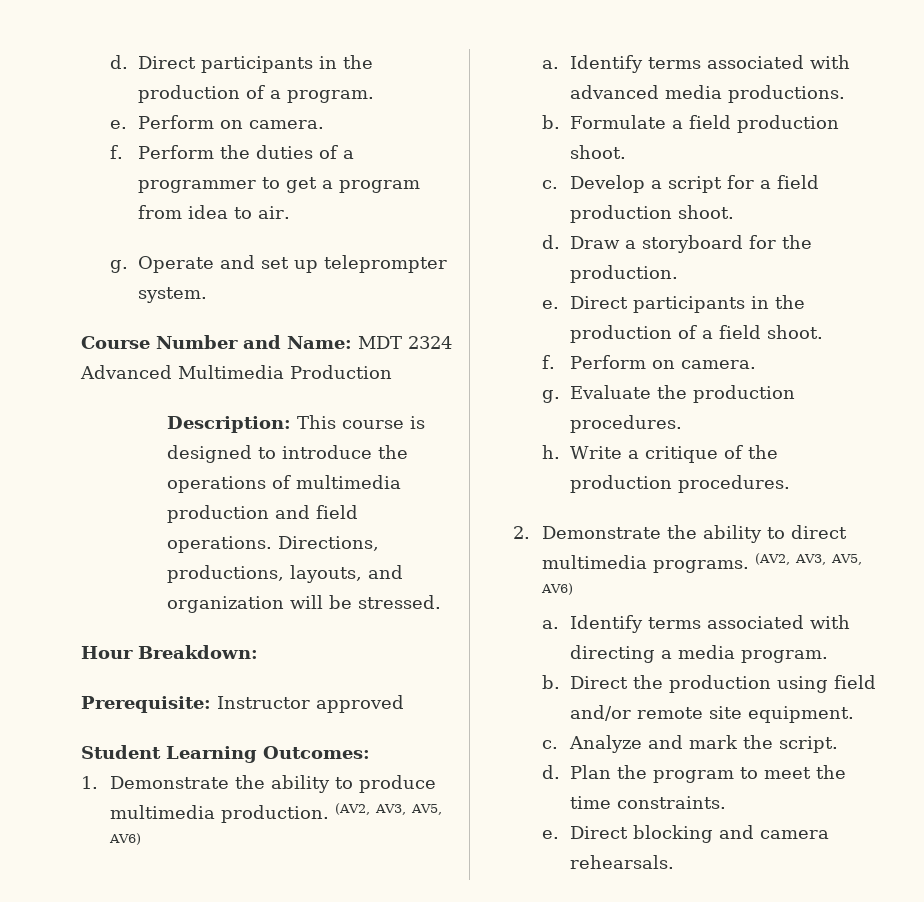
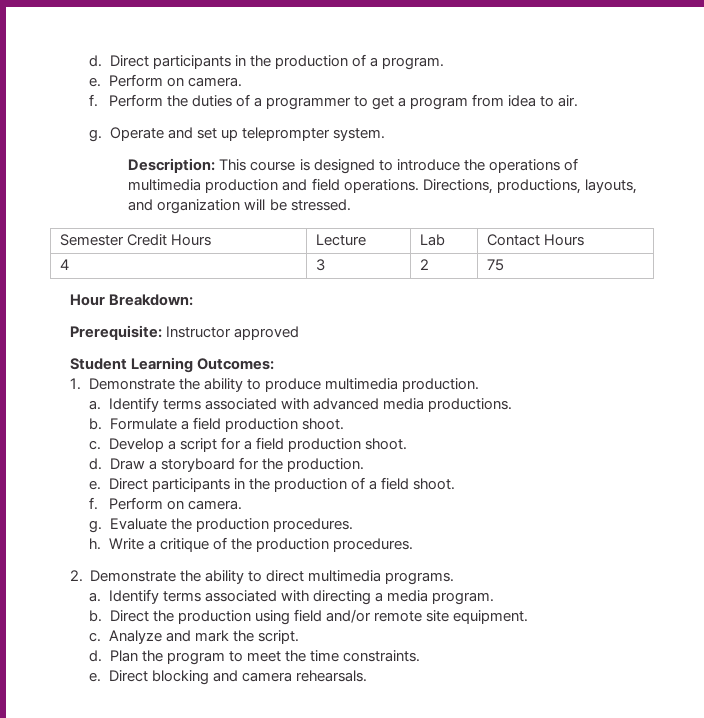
[81,335,453,349] [80,365,393,379] // Course Number and Name: MDT 2324 Advanced Multimedia Production -> (385, 134) none
(441, 602) none -> [59,234,211,246] [315,234,366,246] [419,234,445,246] [486,234,584,246] [59,259,69,270] [315,259,325,271] [419,259,429,270] [486,259,504,271] // Semester Credit Hours | Lecture | Lab | Contact Hours // 4 | 3 | 2 | 75
[334,803,442,815] [108,833,141,845] (AV2, AV3, AV5, AV6) -> (480, 385) none
[754,553,862,565] [540,583,573,595] (AV2, AV3, AV5, AV6) -> (455, 578) none

